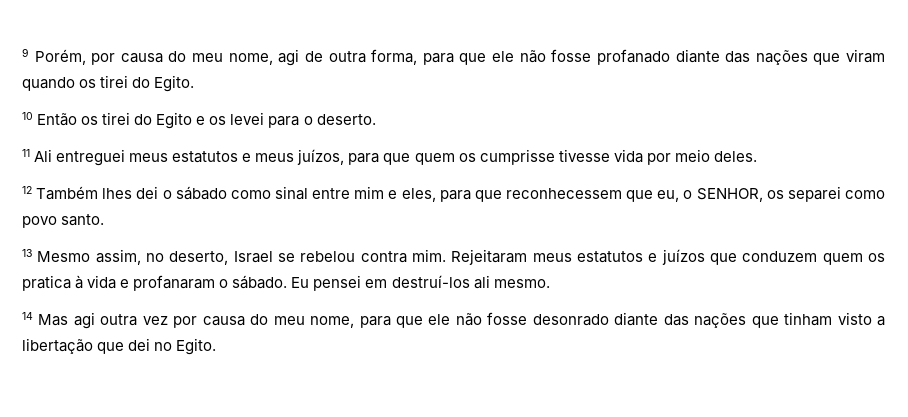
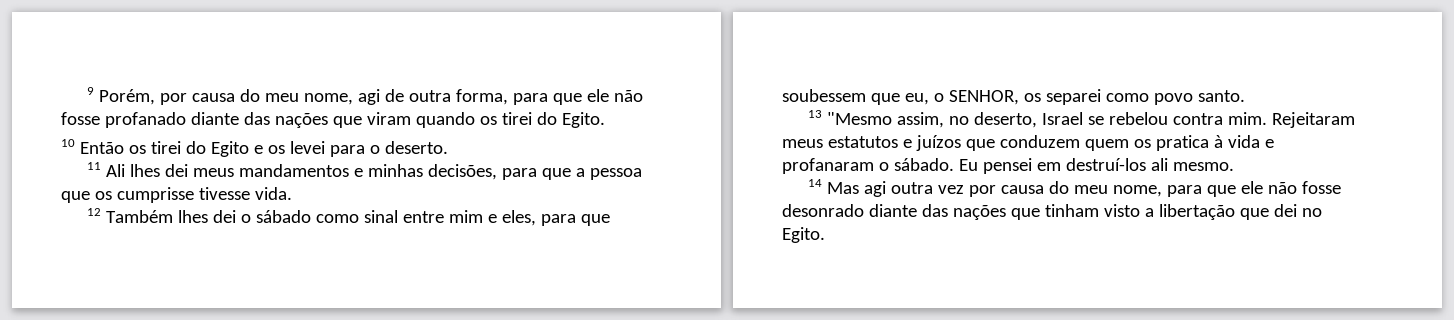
[56,149,757,166] entreguei meus estatutos e meus juízos, para que quem os cumprisse tivesse vida por meio deles. -> [130,164,643,180] [61,187,292,203] lhes dei meus mandamentos e minhas decisões, para que a pessoa que os cumprisse tivesse vida.
[506,188,623,199] reconhecessem -> [782,89,866,102] soubessem
[37,251,91,262] Mesmo -> [827,112,893,125] "Mesmo

